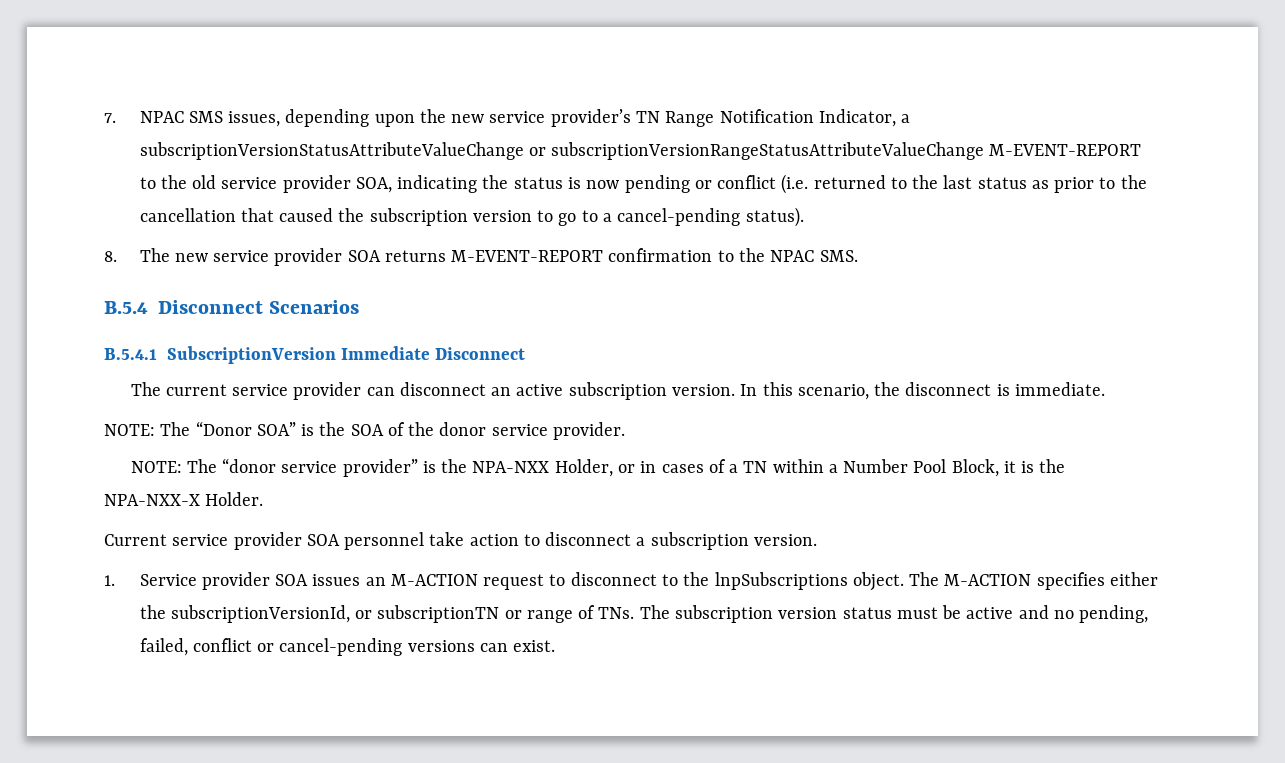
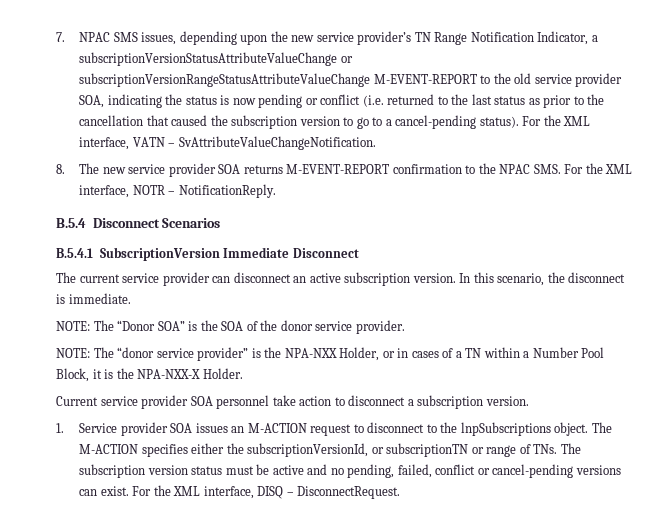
(804, 217) none -> [522,115,591,126] [79,136,376,150] For the XML interface, VATN – SvAttributeValueChangeNotification.
(858, 256) none -> [564,163,633,174] [79,184,276,198] For the XML interface, NOTR – NotificationReply.
(556, 646) none -> [132,485,401,499] For the XML interface, DISQ – DisconnectRequest.

